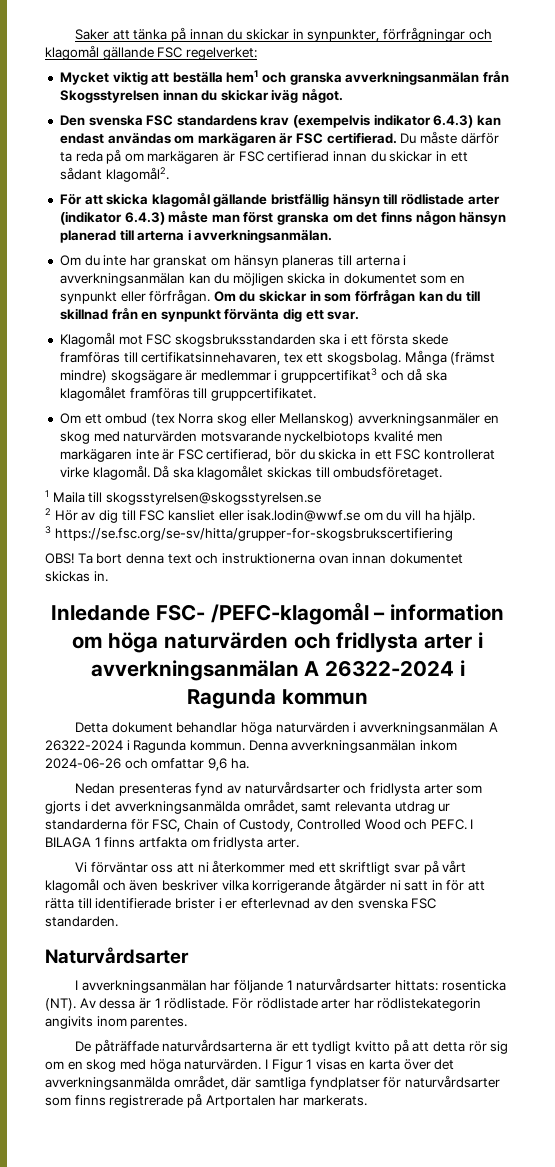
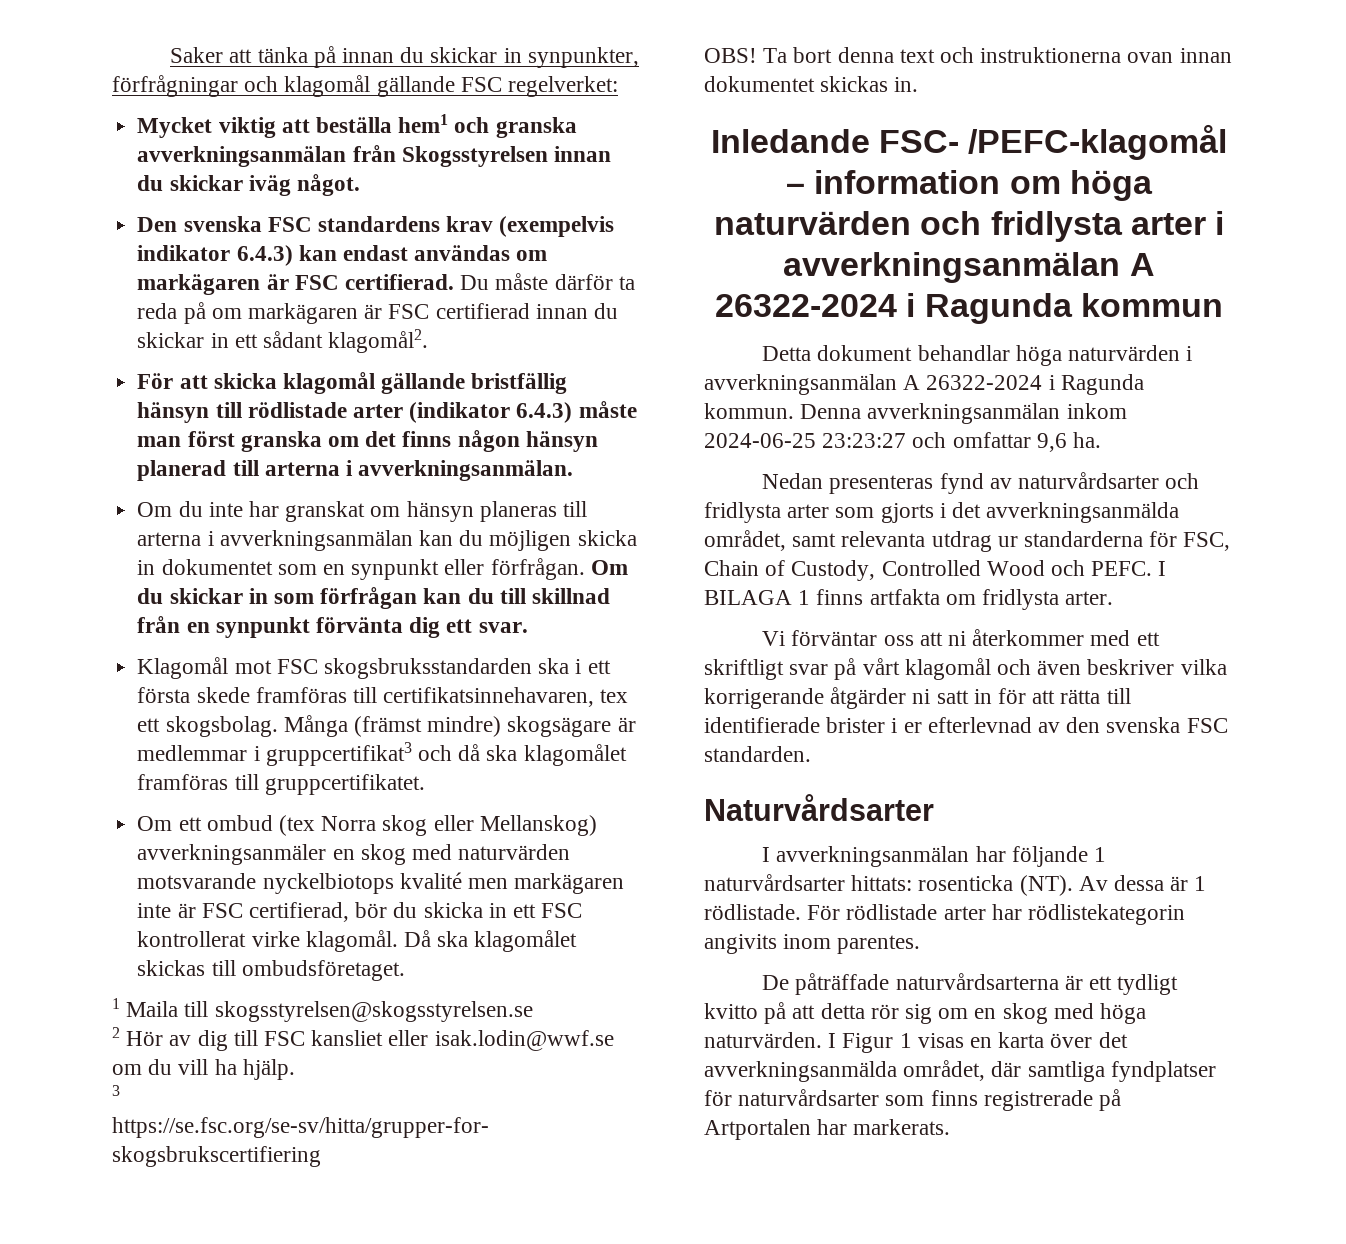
[45,758,121,769] 2024-06-26 -> [704,433,907,448] 2024-06-25 23:23:27

